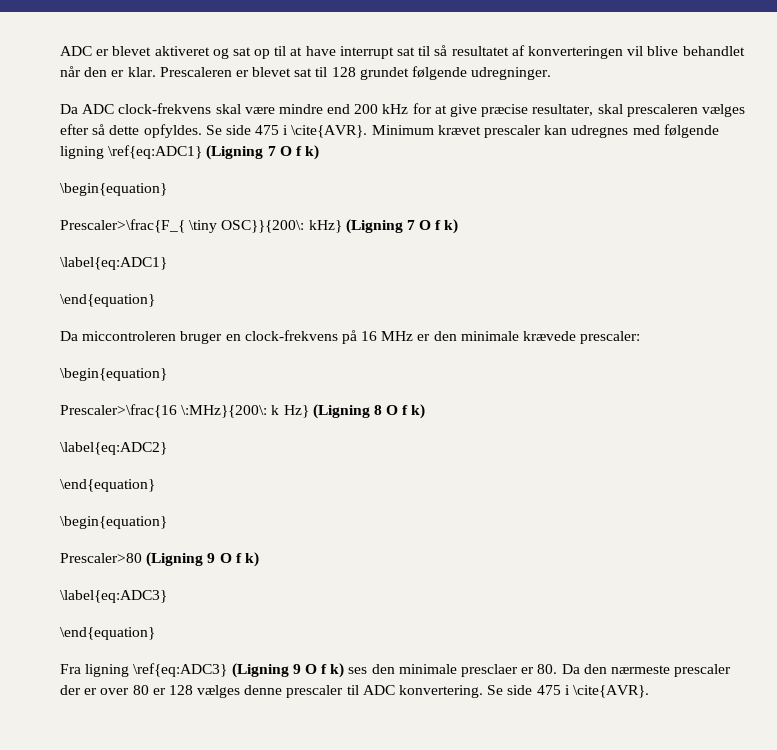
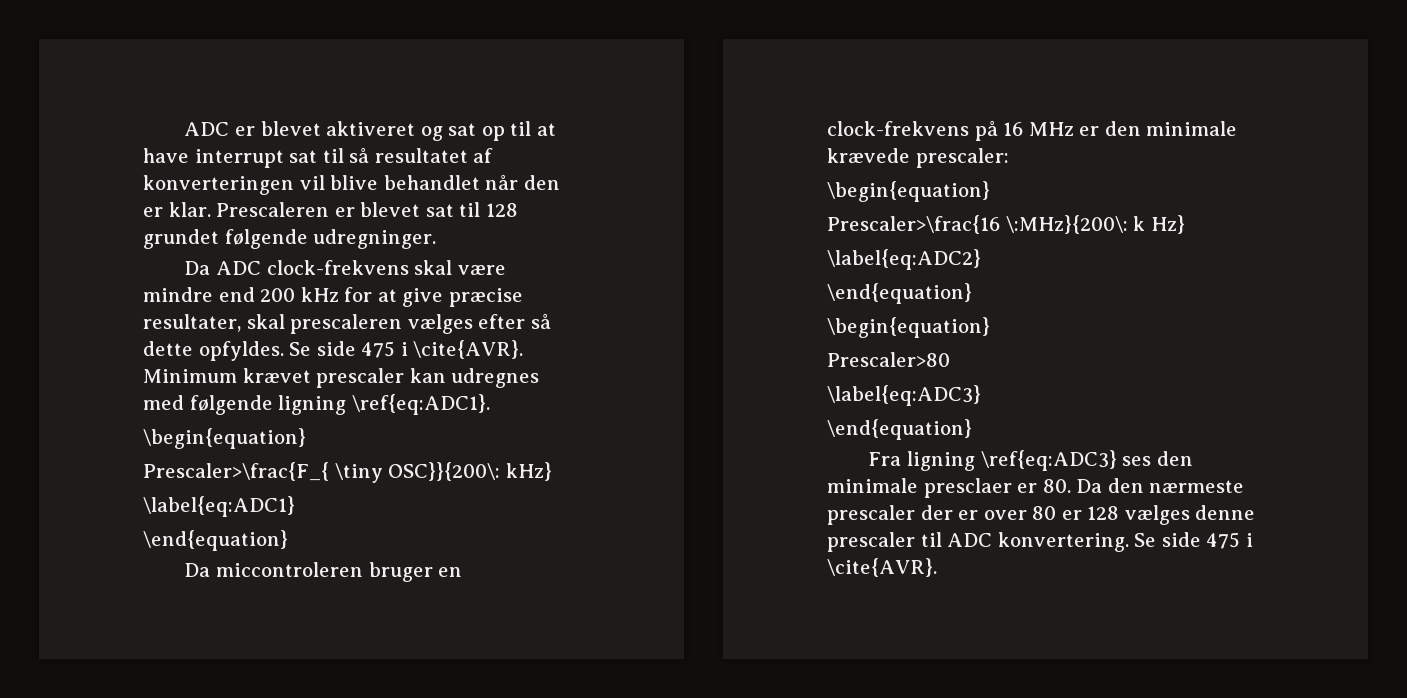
[108,145,320,160] \ref{eq:ADC1} (Ligning 7 O f k) -> [351,394,490,415] \ref{eq:ADC1}.
[345,219,459,234] (Ligning 7 O f k) -> (552, 471) none
[312,404,426,419] (Ligning 8 O f k) -> (1185, 224) none
[146,552,259,567] (Ligning 9 O f k) -> (950, 359) none
[231,663,345,678] (Ligning 9 O f k) -> (1117, 460) none

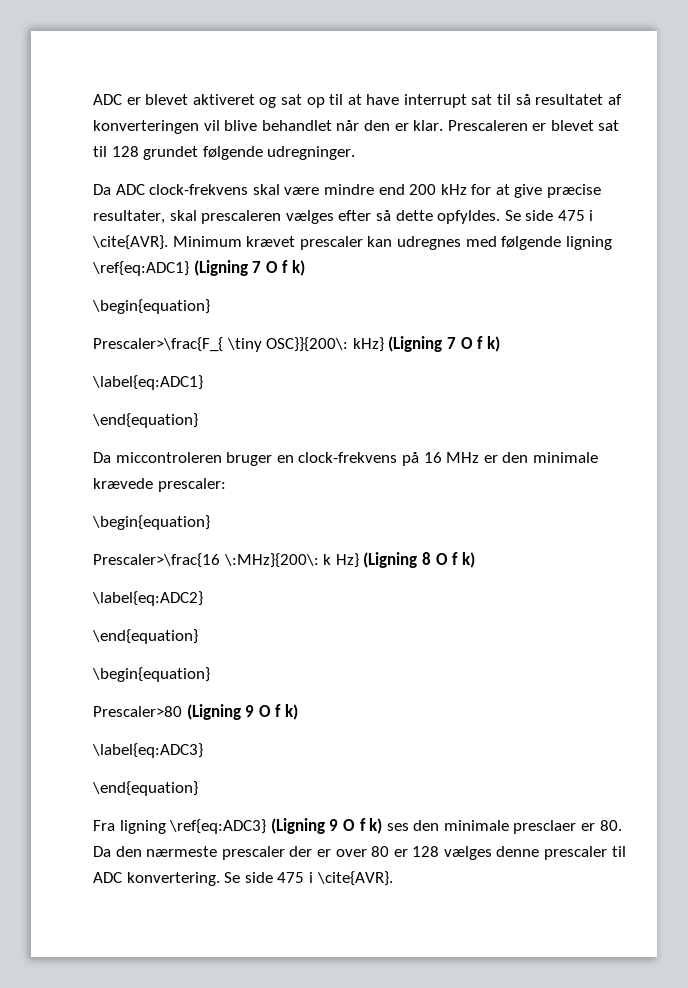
[351,394,490,415] \ref{eq:ADC1}. -> [92,260,305,276] \ref{eq:ADC1} (Ligning 7 O f k)
(552, 471) none -> [388,336,500,352] (Ligning 7 O f k)
(1185, 224) none -> [363,552,475,568] (Ligning 8 O f k)
(950, 359) none -> [186,704,298,720] (Ligning 9 O f k)
(1117, 460) none -> [270,818,383,834] (Ligning 9 O f k)

